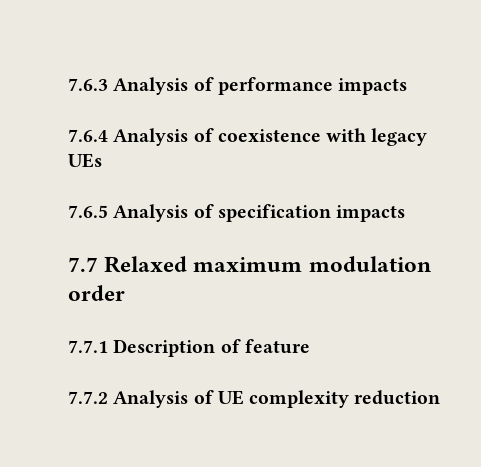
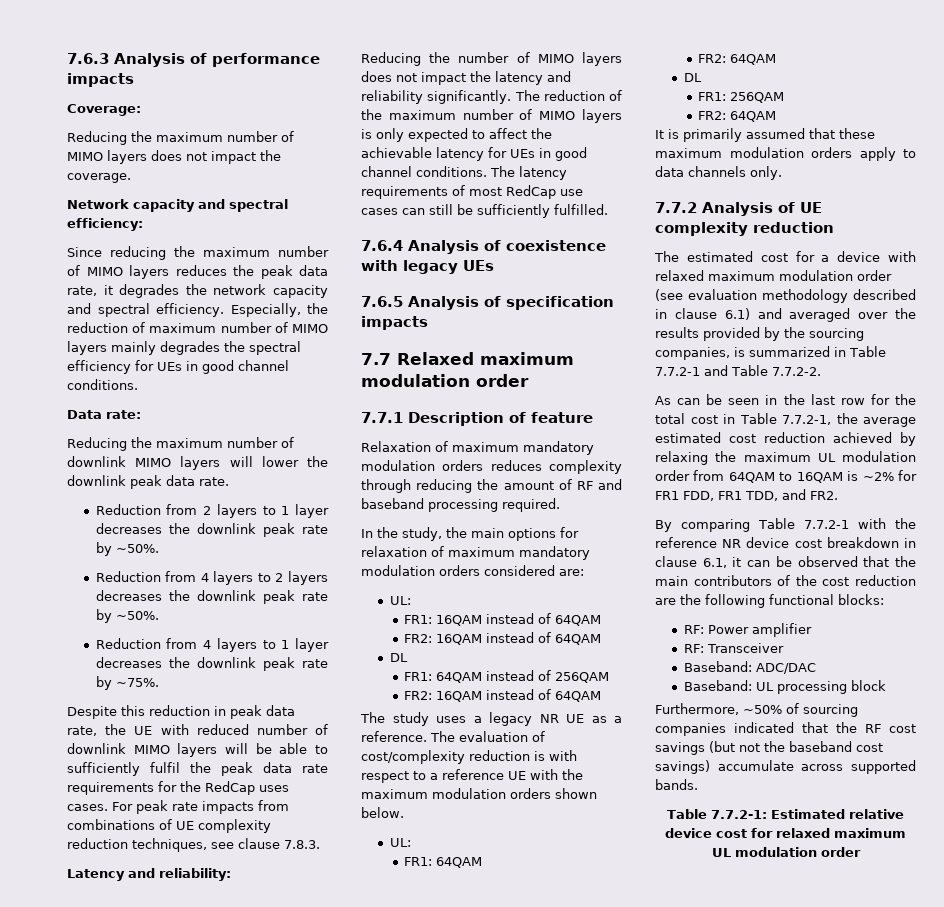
(408, 86) none -> [67,104,141,116] [67,131,294,145] [67,150,281,164] [67,173,131,183] [67,199,288,212] [67,218,143,231] [67,246,329,260] [67,265,328,279] [67,284,328,298] [67,303,328,317] [67,322,328,333] [67,341,301,355] [67,360,289,374] [67,379,138,390] [67,410,141,419] [67,437,294,451] [67,456,328,470] [67,475,229,489] [95,504,330,518] [95,523,328,537] [95,542,159,556] [95,571,328,585] [95,590,328,604] [95,609,159,623] [95,638,330,652] [95,657,328,671] [95,676,159,690] [67,705,295,719] [67,724,328,736] [67,743,328,757] [67,762,328,776] [67,781,289,795] [67,800,289,814] [67,819,271,833] [67,838,320,852] [67,868,231,881] [361,52,622,66] [361,71,571,85] [361,90,622,104] [361,109,622,123] [361,128,552,142] [361,147,587,161] [361,166,567,180] [361,185,583,199] [361,204,608,218] // Coverage: // Reducing the maximum number of MIMO layers does not impact the coverage. // Network capacity and spectral efficiency: // Since reducing the maximum number of MIMO layers reduces the peak data rate, it degrades the network capacity and spectral efficiency. Especially, the reduction of maximum number of MIMO layers mainly degrades the spectral efficiency for UEs in good channel conditions. // Data rate: // Reducing the maximum number of downlink MIMO layers will lower the downlink peak data rate. // Reduction from 2 layers to 1 layer decreases the downlink peak rate by ~50%. // Reduction from 4 layers to 2 layers decreases the downlink peak rate by ~50%. // Reduction from 4 layers to 1 layer decreases the downlink peak rate by ~75%. // Despite this reduction in peak data rate, the UE with reduced number of downlink MIMO layers will be able to sufficiently fulfil the peak data rate requirements for the RedCap uses cases. For peak rate impacts from combinations of UE complexity reduction techniques, see clause 7.8.3. // Latency and reliability: // Reducing the number of MIMO layers does not impact the latency and reliability significantly. The reduction of the maximum number of MIMO layers is only expected to affect the achievable latency for UEs in good channel conditions. The latency requirements of most RedCap use cases can still be sufficiently fulfilled.
(310, 346) none -> [361,441,594,455] [361,460,622,474] [361,479,622,493] [361,498,560,512] [361,527,579,541] [361,546,590,560] [361,565,584,576] [389,596,411,605] [404,613,602,626] [404,632,602,645] [389,653,408,662] [404,670,610,683] [404,689,602,702] [360,712,622,726] [361,731,545,742] [361,750,577,764] [361,769,583,783] [361,788,597,799] [361,807,404,818] [389,838,411,847] [404,857,483,868] [698,54,777,65] [683,73,702,82] [698,92,785,103] [698,111,777,122] [655,128,875,142] [655,147,916,161] [655,166,782,180] // Relaxation of maximum mandatory modulation orders reduces complexity through reducing the amount of RF and baseband processing required. // In the study, the main options for relaxation of maximum mandatory modulation orders considered are: // UL: // FR1: 16QAM instead of 64QAM // FR2: 16QAM instead of 64QAM // DL // FR1: 64QAM instead of 256QAM // FR2: 16QAM instead of 64QAM // The study uses a legacy NR UE as a reference. The evaluation of cost/complexity reduction is with respect to a reference UE with the maximum modulation orders shown below. // UL: // FR1: 64QAM // FR2: 64QAM // DL // FR1: 256QAM // FR2: 64QAM // It is primarily assumed that these maximum modulation orders apply to data channels only.
(441, 397) none -> [654,251,916,262] [655,270,892,281] [655,289,916,303] [655,308,916,322] [655,327,864,341] [655,346,886,360] [655,365,821,376] [655,394,916,405] [655,413,916,427] [655,432,916,446] [655,451,916,465] [655,470,917,483] [655,489,838,501] [655,518,916,532] [655,537,916,548] [655,556,916,568] [655,575,916,586] [655,594,884,608] [683,623,812,637] [683,643,785,653] [683,661,816,674] [683,680,886,694] [655,703,858,717] [655,722,916,736] [655,741,883,755] [655,760,916,774] [655,779,698,790] [667,809,904,819] [665,828,906,838] [711,847,861,857] // The estimated cost for a device with relaxed maximum modulation order (see evaluation methodology described in clause 6.1) and averaged over the results provided by the sourcing companies, is summarized in Table 7.7.2-1 and Table 7.7.2-2. // As can be seen in the last row for the total cost in Table 7.7.2-1, the average estimated cost reduction achieved by relaxing the maximum UL modulation order from 64QAM to 16QAM is ~2% for FR1 FDD, FR1 TDD, and FR2. // By comparing Table 7.7.2-1 with the reference NR device cost breakdown in clause 6.1, it can be observed that the main contributors of the cost reduction are the following functional blocks: // RF: Power amplifier // RF: Transceiver // Baseband: ADC/DAC // Baseband: UL processing block // Furthermore, ~50% of sourcing companies indicated that the RF cost savings (but not the baseband cost savings) accumulate across supported bands. // Table 7.7.2-1: Estimated relative device cost for relaxed maximum UL modulation order

